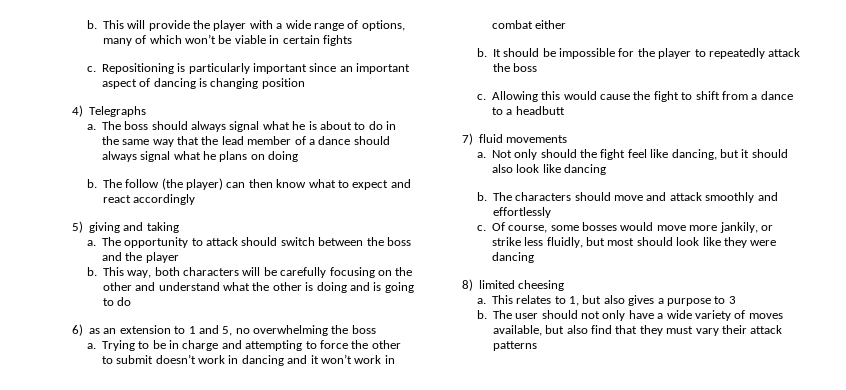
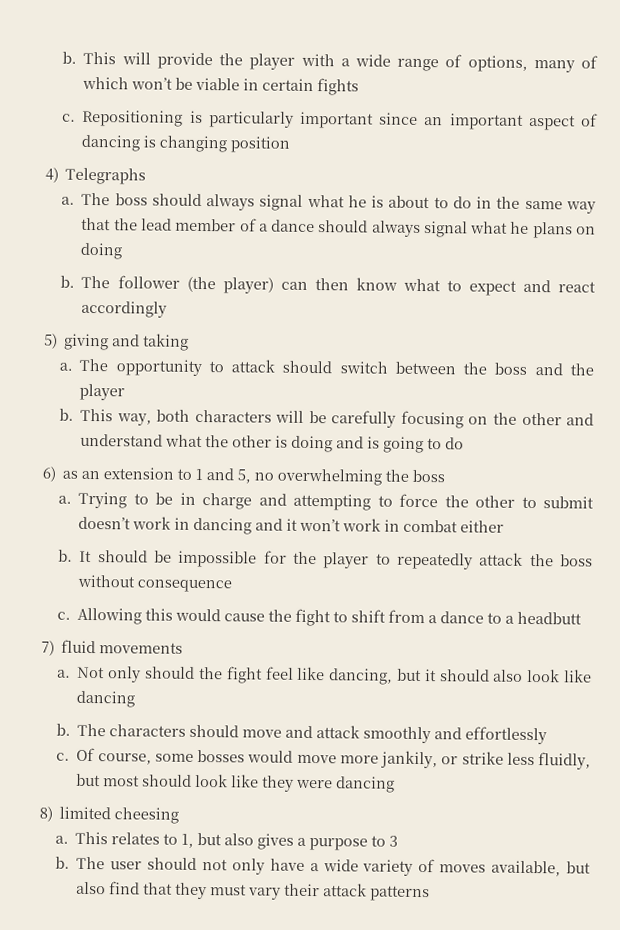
[125,179,160,188] follow -> [117,275,180,289] follower
(538, 67) none -> [77,574,233,593] without consequence

